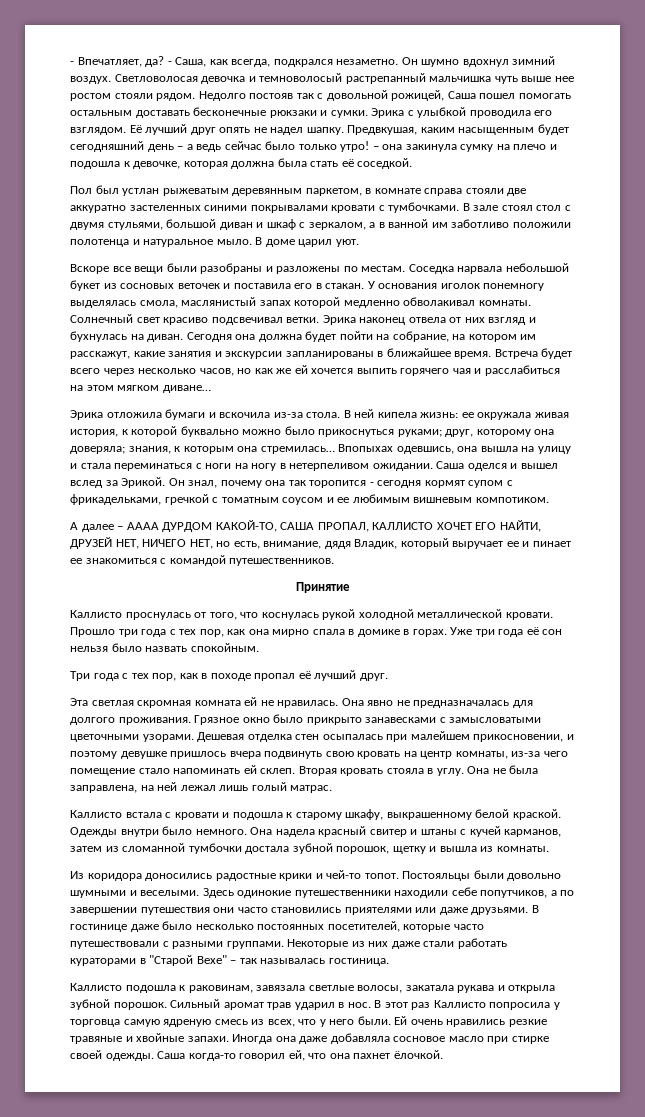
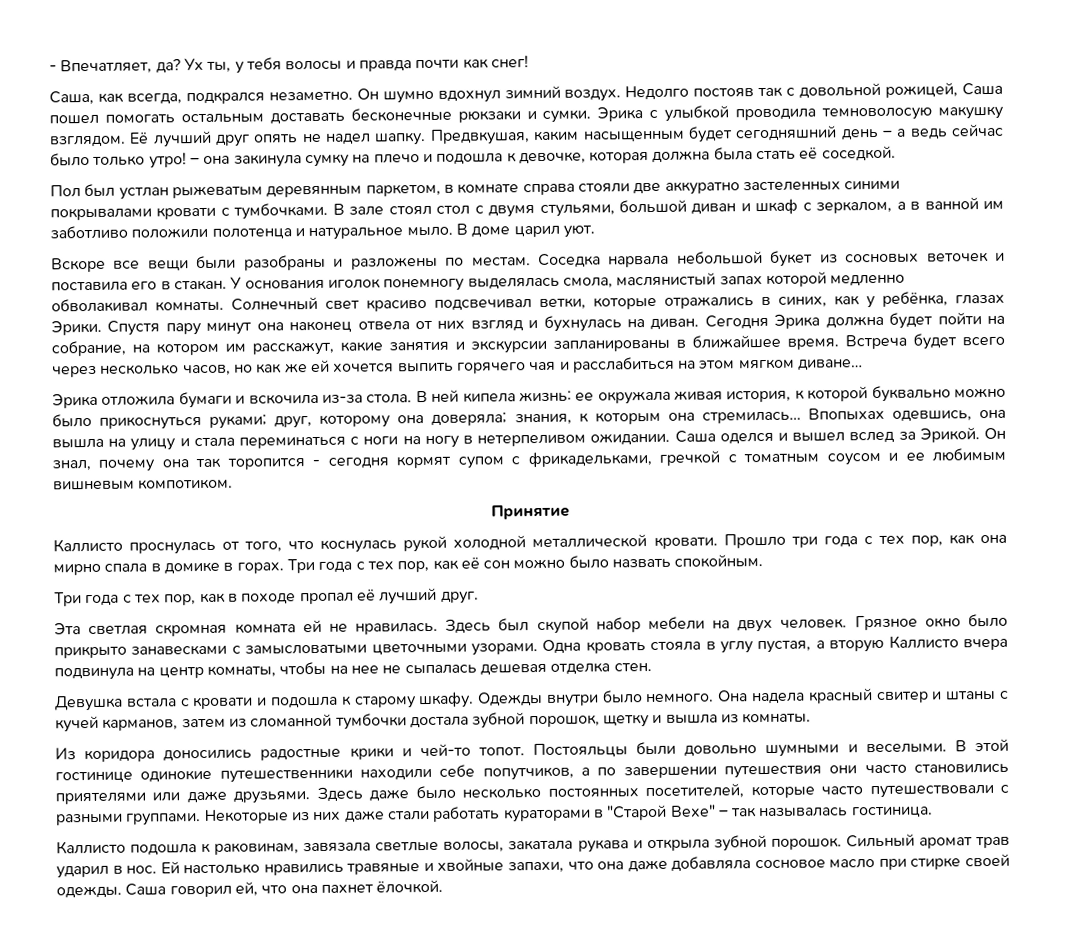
[167,61,172,65] - -> [183,55,529,74] Ух ты, у тебя волосы и правда почти как снег! //
[114,73,574,84] [70,93,196,101] Светловолосая девочка и темноволосый растрепанный мальчишка чуть выше нее ростом стояли рядом. -> (622, 95) none
[534,110,553,116] его -> [821,105,1004,121] темноволосую макушку
[286,315,356,325] ветки. Эрика -> [539,291,1005,310] [51,319,284,336] ветки, которые отражались в синих, как у ребёнка, глазах Эрики. Спустя пару минут она
[235,334,256,340] она -> [774,313,821,329] Эрика
[70,520,541,532] [70,537,571,549] [70,555,335,566] // А далее – АААА ДУРДОМ КАКОЙ-ТО, САША ПРОПАЛ, КАЛЛИСТО ХОЧЕТ ЕГО НАЙТИ, ДРУЗЕЙ НЕТ, НИЧЕГО НЕТ, но есть, внимание, дядя Владик, который выручает ее и пинает ее знакомиться с командой путешественников. -> (234, 484) none
[450,627,524,637] Уже три года -> [286,559,459,574] Три года с тех пор, как
[70,646,108,652] нельзя -> [513,558,566,570] можно
[341,698,533,708] [70,717,191,725] Она явно не предназначалась для долгого проживания. -> [445,616,848,635] Здесь был скупой набор мебели на двух человек.
[197,731,574,742] [70,751,568,759] [70,765,539,776] [70,782,333,793] [70,810,122,818] Дешевая отделка стен осыпалась при малейшем прикосновении, и поэтому девушке пришлось вчера подвинуть свою кровать на центр комнаты, из-за чего помещение стало напоминать ей склеп. Вторая кровать стояла в углу. Она не была заправлена, на ней лежал лишь голый матрас. // Каллисто -> [542,635,1008,654] [54,661,652,681] [54,694,123,712] Одна кровать стояла в углу пустая, а вторую Каллисто вчера подвинула на центр комнаты, чтобы на нее не сыпалась дешевая отделка стен. // Девушка
[345,809,561,820] шкафу, выкрашенному белой краской. -> [418,691,475,709] шкафу.
[202,888,234,898] Здесь -> [954,738,1009,752] [55,771,133,784] В этой гостинице
[531,905,539,913] [70,924,127,932] В гостинице -> [316,786,363,802] Здесь
[374,1000,560,1010] [70,1016,547,1027] В этот раз Каллисто попросила у торговца самую ядреную смесь из всех, что у него были. Ей очень нравились резкие -> [160,861,344,876] Ей настолько нравились
[187,1034,273,1044] запахи. Иногда -> [507,861,594,874] запахи, что
[188,1053,236,1061] когда-то -> (167, 889) none

